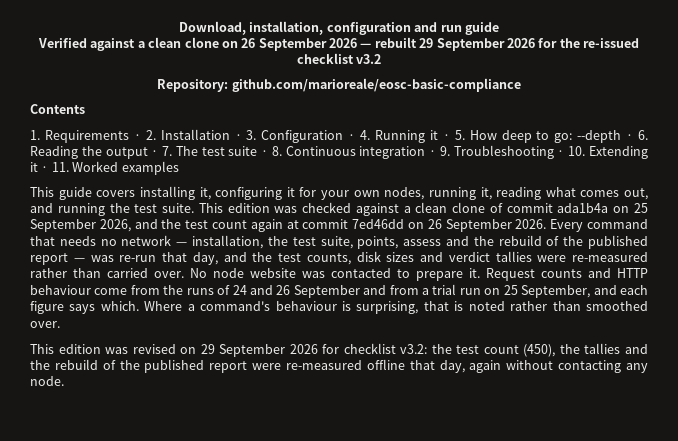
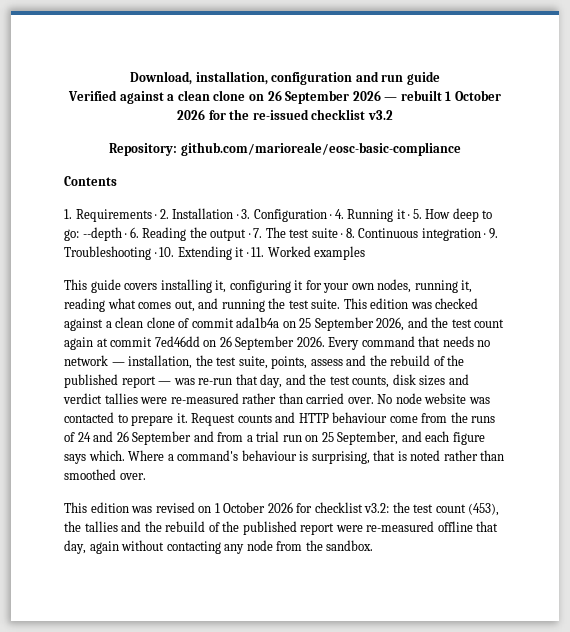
[419,38,505,51] 29 September -> [445,90,501,101] 1 October
[200,344,286,357] 29 September -> [214,502,266,513] 1 October
[523,344,556,357] (450), -> [468,503,500,516] (453),
[30,376,64,386] node. -> [246,540,374,551] node from the sandbox.

